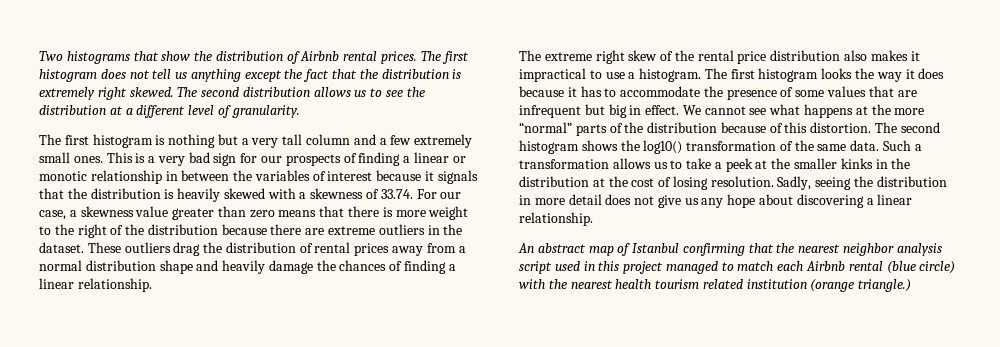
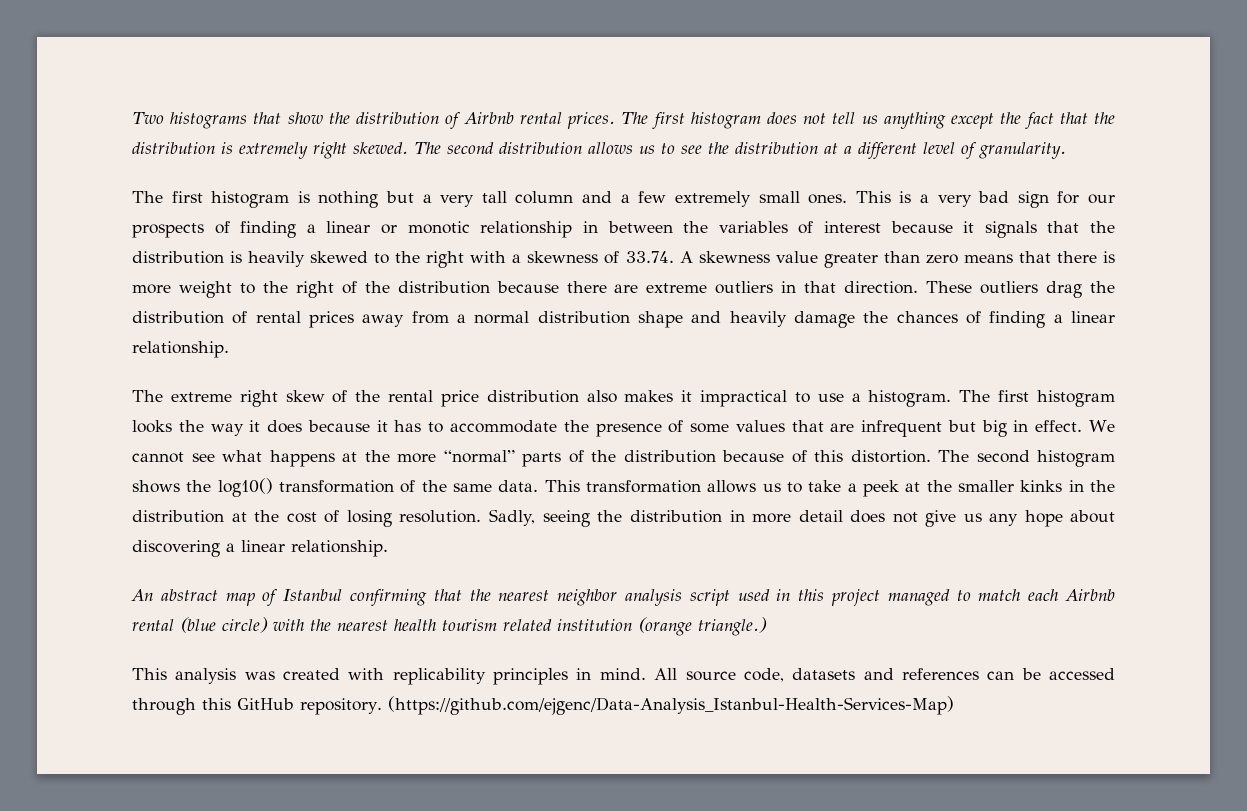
(265, 193) none -> [374,251,465,268] to the right
[416,189,462,199] [39,210,77,220] For our case, a -> [679,251,693,263] A
[443,224,463,235] [39,242,84,253] the dataset. -> [804,281,919,294] that direction.
[883,140,922,151] Such a -> [544,480,580,492] This
(912, 285) none -> [132,668,1116,685] [132,696,954,715] // This analysis was created with replicability principles in mind. All source code, datasets and references can be accessed through this GitHub repository. (https://github.com/ejgenc/Data-Analysis_Istanbul-Health-Services-Map)

